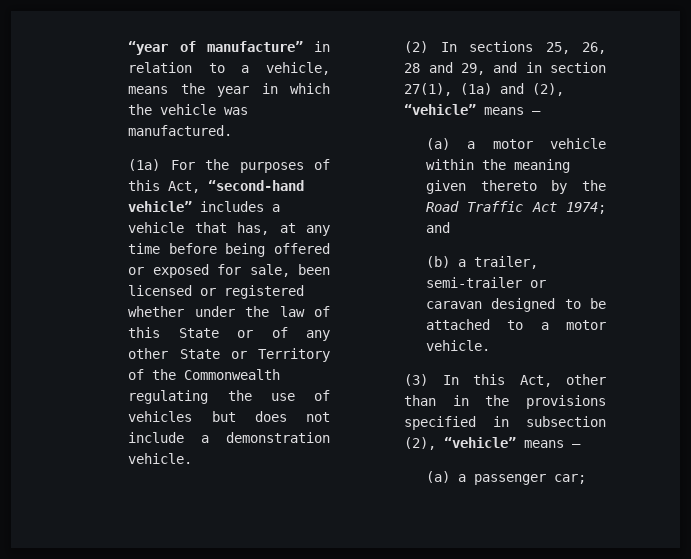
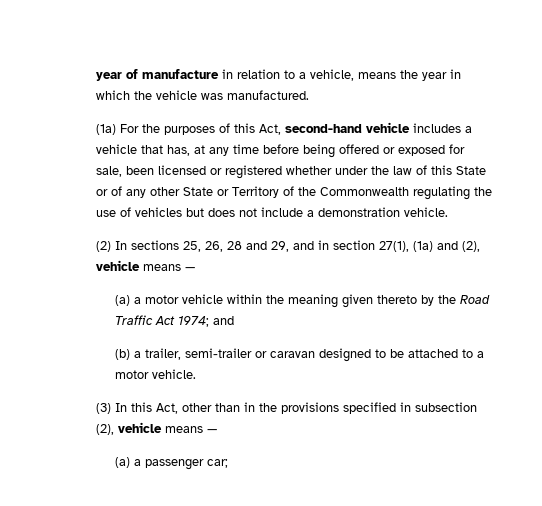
[128,41,303,55] “year of manufacture” -> [96,69,220,81] year of manufacture
[208,180,305,191] [128,201,193,212] “second-hand vehicle” -> [285,122,411,133] second-hand vehicle
[404,104,477,115] “vehicle” -> [96,260,141,271] vehicle
[444,437,517,448] “vehicle” -> [118,422,163,433] vehicle

